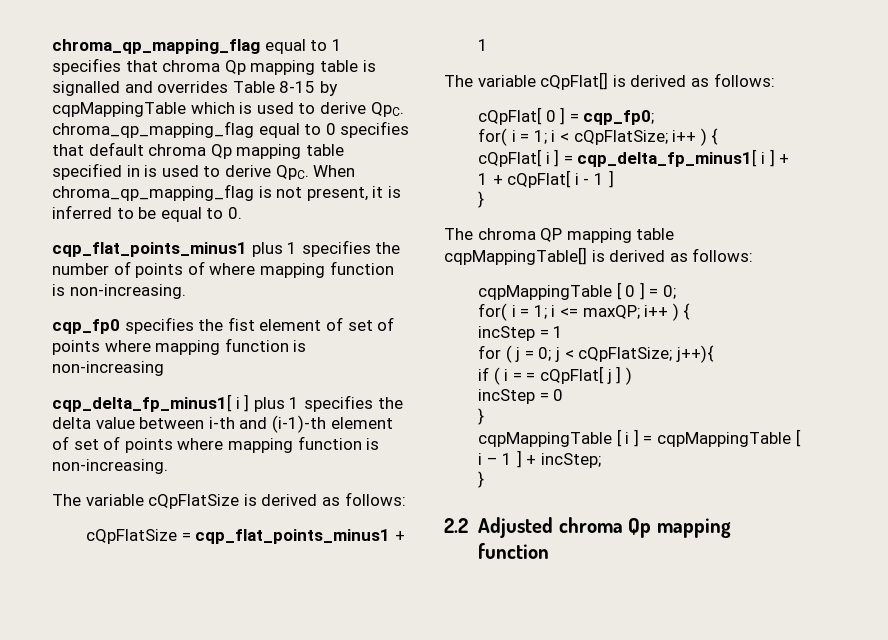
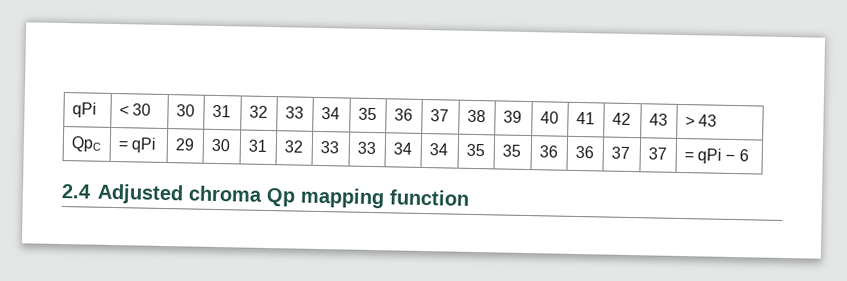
[52,39,342,54] [52,58,376,75] [52,81,338,96] [52,102,404,117] [52,121,410,138] [52,142,344,159] [52,163,356,180] [52,184,401,201] [52,205,242,222] [52,240,401,257] [52,261,394,278] [52,284,186,299] [52,317,395,334] [52,338,307,355] [52,361,164,376] [52,394,403,412] [52,415,393,433] [52,436,380,453] [52,459,168,474] [52,492,406,509] [85,529,405,544] [477,39,488,51] [444,72,775,90] [477,107,655,125] [477,128,719,146] [477,149,790,167] [477,170,614,188] [477,191,484,208] [444,228,675,243] [444,247,754,265] [477,282,676,300] [477,303,691,321] [477,326,564,341] [477,345,714,363] [477,366,632,385] [477,389,564,404] [477,408,484,425] [477,429,801,447] [477,450,601,468] [477,471,484,488] [444,518,468,533] chroma_qp_mapping_flag equal to 1 specifies that chroma Qp mapping table is signalled and overrides Table 8-15 by cqpMappingTable which is used to derive QpC. chroma_qp_mapping_flag equal to 0 specifies that default chroma Qp mapping table specified in is used to derive QpC. When chroma_qp_mapping_flag is not present, it is inferred to be equal to 0. // cqp_flat_points_minus1 plus 1 specifies the number of points of where mapping function is non-increasing. // cqp_fp0 specifies the fist element of set of points where mapping function is non-increasing // cqp_delta_fp_minus1[ i ] plus 1 specifies the delta value between i-th and (i-1)-th element of set of points where mapping function is non-increasing. // The variable cQpFlatSize is derived as follows: // cQpFlatSize = cqp_flat_points_minus1 + 1 // The variable cQpFlat[] is derived as follows: // cQpFlat[ 0 ] = cqp_fp0; // for( i = 1; i < cQpFlatSize; i++ ) { // cQpFlat[ i ] = cqp_delta_fp_minus1[ i ] + 1 + cQpFlat[ i - 1 ] // } // The chroma QP mapping table cqpMappingTable[] is derived as follows: // cqpMappingTable [ 0 ] = 0; // for( i = 1; i <= maxQP; i++ ) { // incStep = 1 // for ( j = 0; j < cQpFlatSize; j++){ // if ( i = = cQpFlat[ j ] ) // incStep = 0 // } // cqpMappingTable [ i ] = cqpMappingTable [ i – 1 ] + incStep; // } // 2.2 -> [71,102,97,118] [118,103,152,116] [175,104,195,117] [211,104,231,118] [248,105,268,118] [284,106,304,119] [320,107,340,120] [357,107,377,121] [393,108,413,121] [429,109,449,122] [466,109,486,123] [502,110,522,123] [539,111,559,124] [575,111,595,125] [611,112,631,126] [648,113,668,126] [684,114,718,127] [70,136,102,152] [117,137,158,153] [174,138,194,151] [210,138,230,152] [247,139,267,152] [283,140,303,153] [319,140,339,154] [356,141,376,155] [392,142,412,155] [428,143,448,156] [465,143,485,157] [501,144,521,157] [538,145,558,158] [574,145,594,159] [610,146,630,159] [647,147,667,160] [683,148,749,164] [61,184,92,199] qPi | < 30 | 30 | 31 | 32 | 33 | 34 | 35 | 36 | 37 | 38 | 39 | 40 | 41 | 42 | 43 | > 43 // QpC | = qPi | 29 | 30 | 31 | 32 | 33 | 33 | 34 | 34 | 35 | 35 | 36 | 36 | 37 | 37 | = qPi − 6 // 2.4

